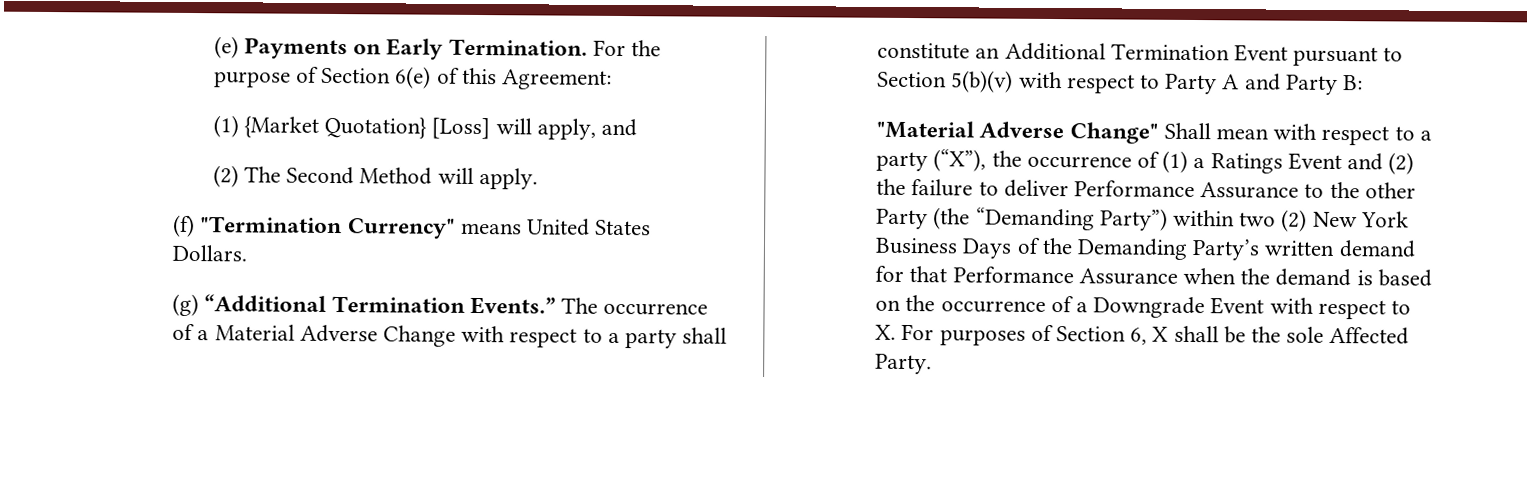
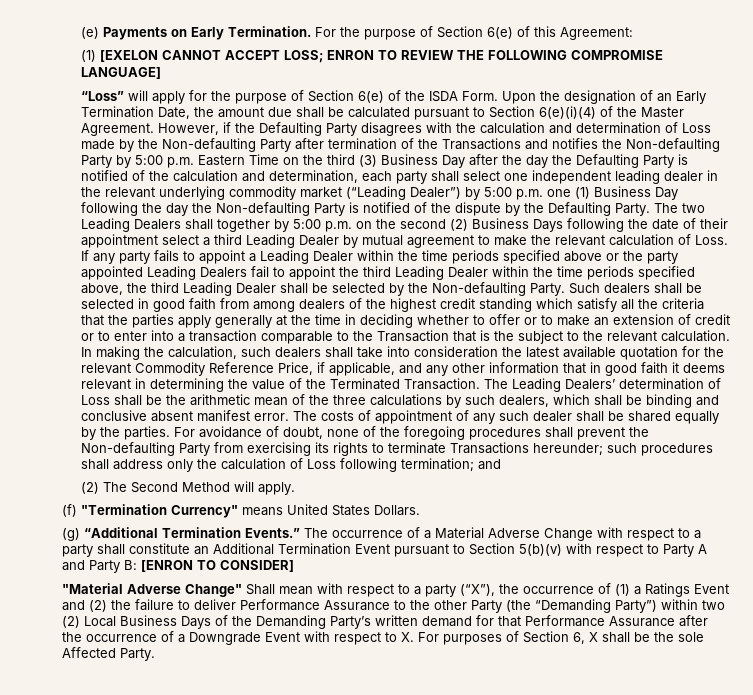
[243,116,596,140] {Market Quotation} [Loss] will apply, -> [100,50,664,63] [81,67,162,79] [81,90,707,104] [81,106,685,120] [81,122,712,136] [81,138,721,152] [81,154,689,168] [81,170,719,184] [81,186,679,200] [81,202,706,216] [81,218,729,232] [81,234,729,248] [81,250,679,264] [81,266,696,280] [81,282,703,296] [81,298,705,312] [81,314,731,328] [81,330,731,344] [81,346,725,360] [81,362,726,376] [81,378,722,392] [81,394,720,408] [81,410,720,424] [81,426,650,440] [81,442,714,456] [81,458,475,472] [EXELON CANNOT ACCEPT LOSS; ENRON TO REVIEW THE FOLLOWING COMPROMISE LANGUAGE] // “Loss” will apply for the purpose of Section 6(e) of the ISDA Form. Upon the designation of an Early Termination Date, the amount due shall be calculated pursuant to Section 6(e)(i)(4) of the Master Agreement. However, if the Defaulting Party disagrees with the calculation and determination of Loss made by the Non-defaulting Party after termination of the Transactions and notifies the Non-defaulting Party by 5:00 p.m. Eastern Time on the third (3) Business Day after the day the Defaulting Party is notified of the calculation and determination, each party shall select one independent leading dealer in the relevant underlying commodity market (“Leading Dealer”) by 5:00 p.m. one (1) Business Day following the day the Non-defaulting Party is notified of the dispute by the Defaulting Party. The two Leading Dealers shall together by 5:00 p.m. on the second (2) Business Days following the date of their appointment select a third Leading Dealer by mutual agreement to make the relevant calculation of Loss. If any party fails to appoint a Leading Dealer within the time periods specified above or the party appointed Leading Dealers fail to appoint the third Leading Dealer within the time periods specified above, the third Leading Dealer shall be selected by the Non-defaulting Party. Such dealers shall be selected in good faith from among dealers of the highest credit standing which satisfy all the criteria that the parties apply generally at the time in deciding whether to offer or to make an extension of credit or to enter into a transaction comparable to the Transaction that is the subject to the relevant calculation. In making the calculation, such dealers shall take into consideration the latest available quotation for the relevant Commodity Reference Price, if applicable, and any other information that in good faith it deems relevant in determining the value of the Terminated Transaction. The Leading Dealers’ determination of Loss shall be the arithmetic mean of the three calculations by such dealers, which shall be binding and conclusive absent manifest error. The costs of appointment of any such dealer shall be shared equally by the parties. For avoidance of doubt, none of the foregoing procedures shall prevent the Non-defaulting Party from exercising its rights to terminate Transactions hereunder; such procedures shall address only the calculation of Loss following termination;
(1364, 83) none -> [140,560,294,572] [ENRON TO CONSIDER]
[1312,211,1409,228] New York -> [83,616,116,627] Local
[1182,267,1432,287] [875,299,902,311] when the demand is based on -> [678,615,708,627] after

